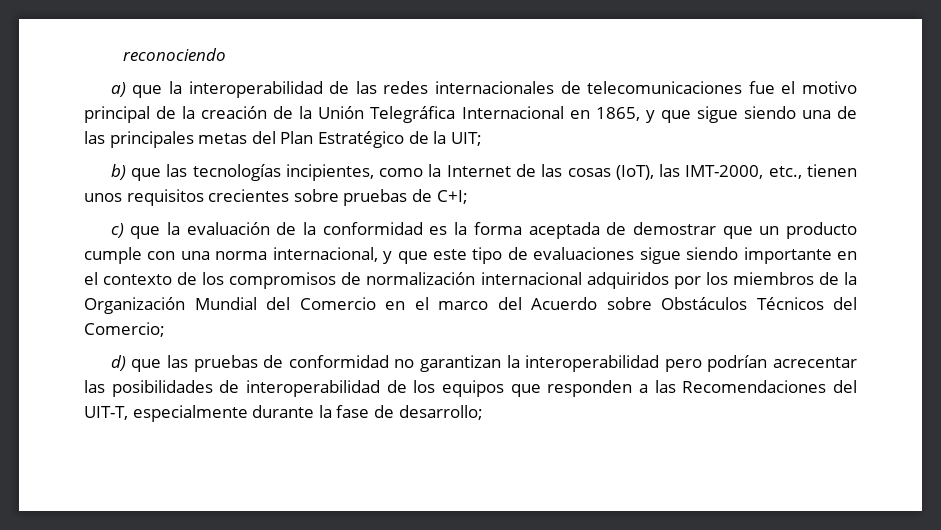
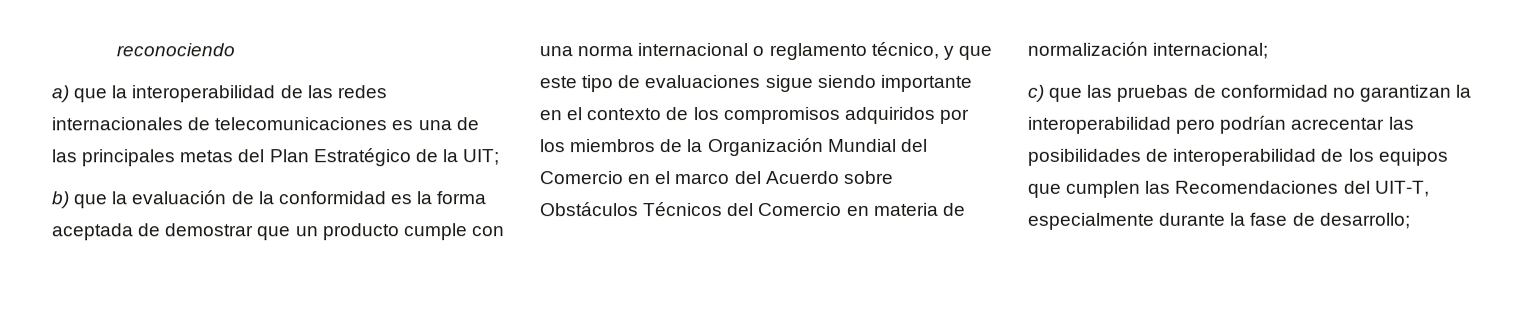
[748,81,857,94] [84,106,796,123] fue el motivo principal de la creación de la Unión Telegráfica Internacional en 1865, y que sigue siendo -> [391,120,414,131] es
[166,164,857,181] [84,189,468,206] [110,223,161,239] las tecnologías incipientes, como la Internet de las cosas (IoT), las IMT-2000, etc., tienen unos requisitos crecientes sobre pruebas de C+I; // c) que -> (109, 201) none
[272,247,378,262] internacional, -> [637,41,939,60] internacional o reglamento técnico,
[341,272,582,285] de normalización internacional -> (840, 115) none
[84,322,165,337] [110,355,126,371] Comercio; // d) -> [758,202,966,217] [1027,41,1269,59] [1027,84,1044,102] Comercio en materia de normalización internacional; // c)
[547,380,649,397] responden a -> [1066,180,1142,198] cumplen

